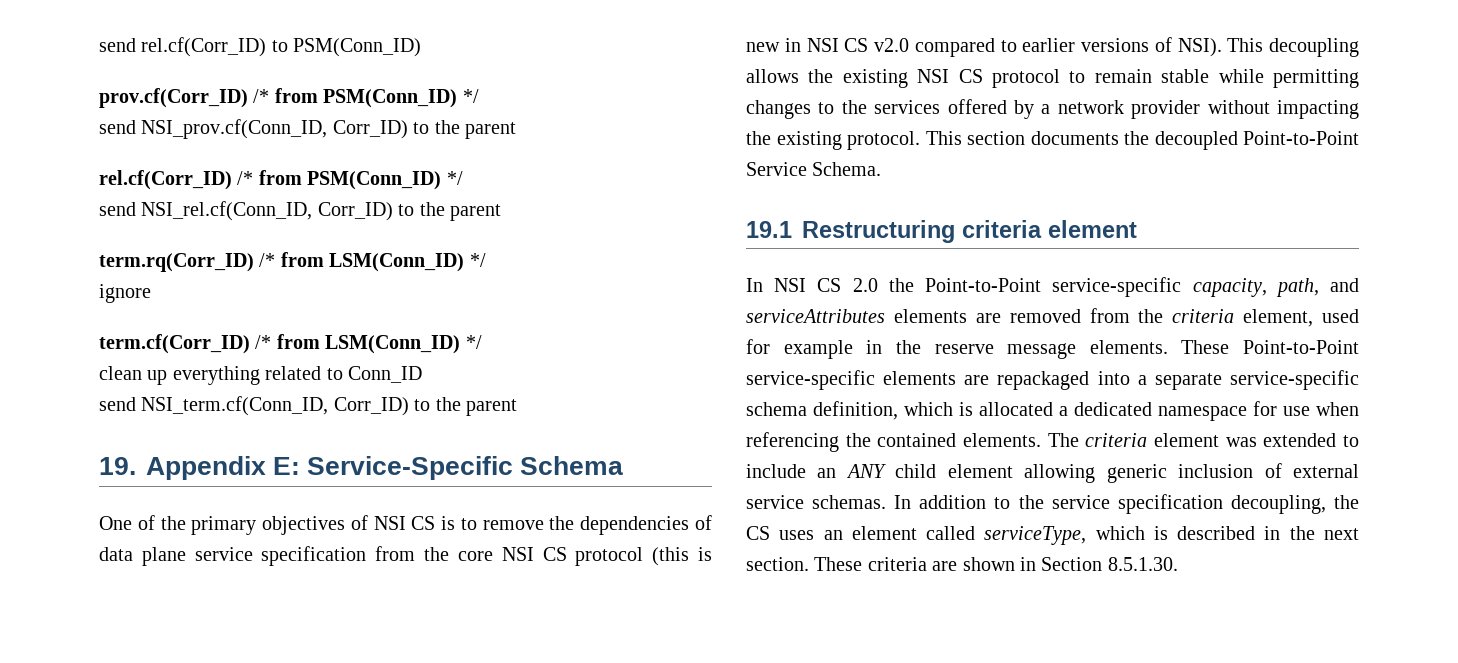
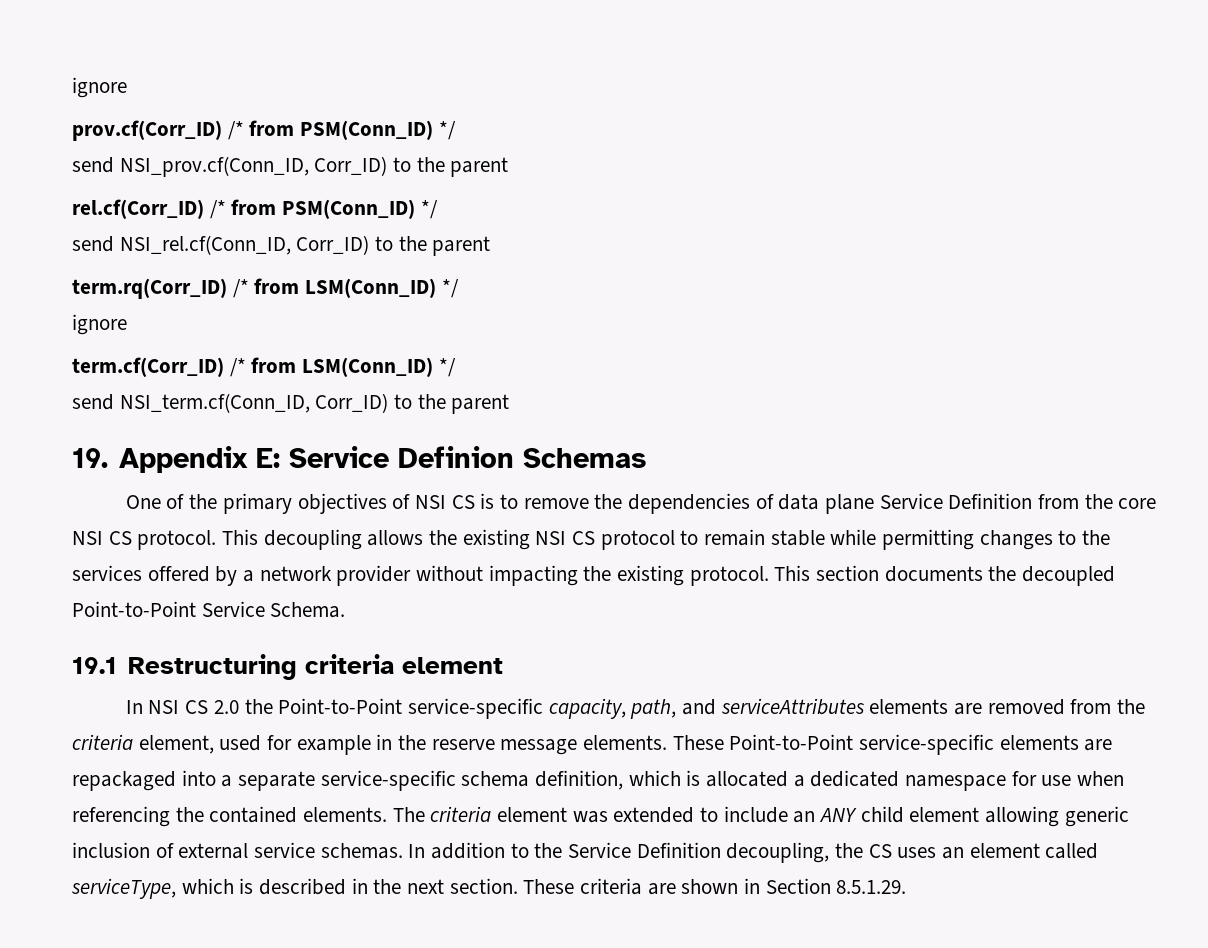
[99,37,422,57] send rel.cf(Corr_ID) to PSM(Conn_ID) -> [72,77,127,98] ignore
[99,366,422,385] // clean up everything related to Conn_ID -> (456, 367) none
[307,456,624,480] Service-Specific Schema -> [288,446,646,468] Service Definion Schemas
[194,546,367,566] service specification -> [879,493,1033,509] Service Definition
[575,547,712,566] [746,37,1222,57] protocol (this is new in NSI CS v2.0 compared to earlier versions of NSI). -> [137,530,217,550] protocol.
[1051,494,1223,514] service specification -> [568,842,721,858] Service Definition
[1107,557,1178,571] 8.5.1.30. -> [836,880,907,894] 8.5.1.29.

